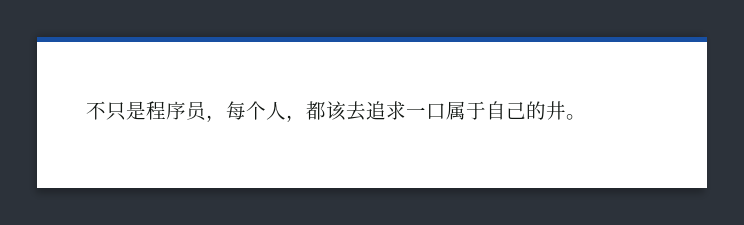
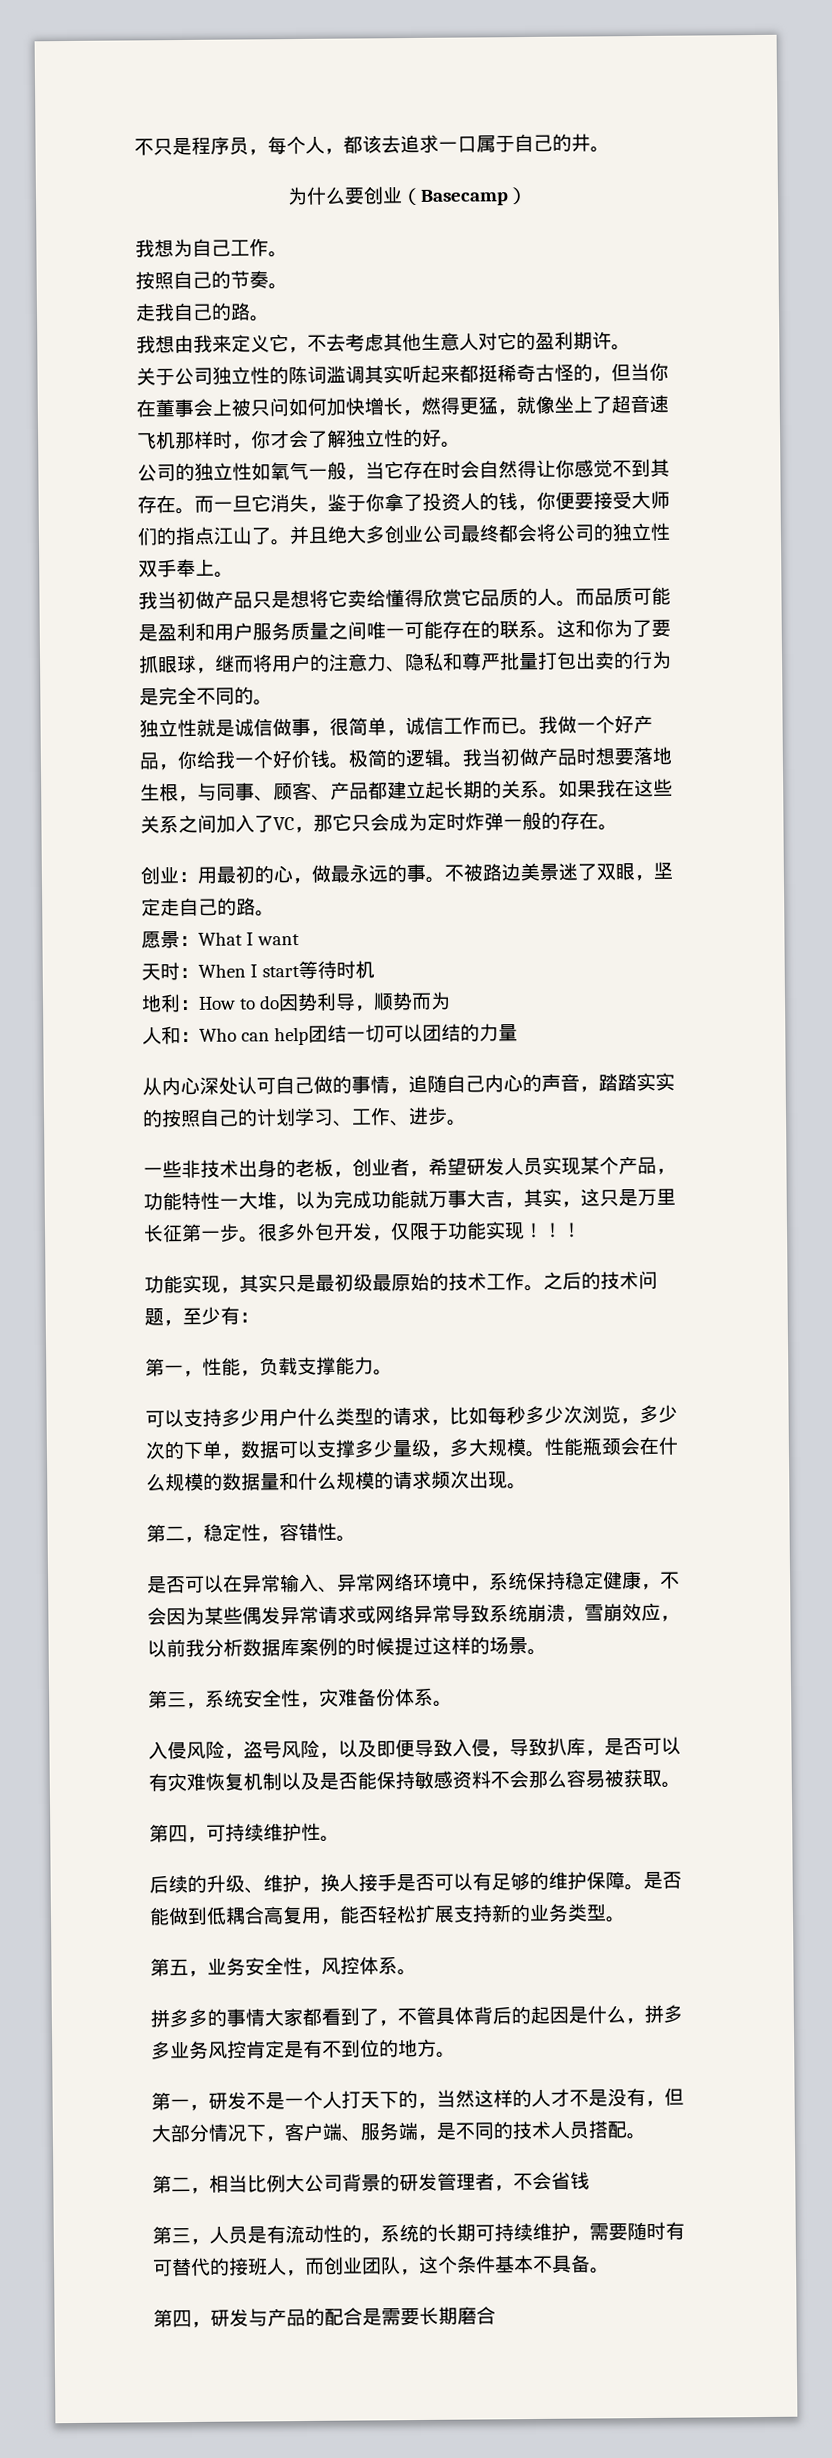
(586, 117) none -> [286,186,528,206] [135,238,288,258] [135,270,288,290] [135,302,270,322] [136,331,631,354] [136,362,669,386] [136,394,669,418] [137,428,461,450] [137,458,670,482] [137,490,670,515] [137,522,671,546] [138,558,234,578] [138,586,671,610] [138,619,671,642] [138,650,672,674] [139,686,273,706] [139,714,653,738] [139,746,672,771] [140,778,673,803] [140,811,618,834] [140,861,673,885] [141,897,275,917] [141,931,301,949] [141,960,376,981] [141,991,452,1013] [142,1023,519,1046] [142,1072,675,1096] [142,1106,467,1128] [143,1156,676,1179] [143,1188,676,1211] [143,1221,582,1243] [144,1270,658,1294] [144,1306,259,1327] [145,1356,393,1378] [145,1404,678,1428] [145,1436,678,1460] [146,1470,527,1492] [146,1522,356,1544] [147,1571,680,1594] [147,1602,680,1626] [147,1636,547,1658] [148,1687,453,1710] [148,1736,681,1760] [148,1769,681,1792] [149,1822,340,1844] [149,1871,682,1894] [149,1903,626,1926] [150,1956,417,1978] [150,2004,683,2028] [151,2038,456,2060] [151,2087,684,2112] [151,2120,646,2143] [152,2171,590,2195] [152,2221,685,2246] [152,2254,610,2277] [153,2306,496,2329] // 为什么要创业（Basecamp） // 我想为自己工作。 // 按照自己的节奏。 // 走我自己的路。 // 我想由我来定义它，不去考虑其他生意人对它的盈利期许。 // 关于公司独立性的陈词滥调其实听起来都挺稀奇古怪的，但当你在董事会上被只问如何加快增长，燃得更猛，就像坐上了超音速飞机那样时，你才会了解独立性的好。 // 公司的独立性如氧气一般，当它存在时会自然得让你感觉不到其存在。而一旦它消失，鉴于你拿了投资人的钱，你便要接受大师们的指点江山了。并且绝大多创业公司最终都会将公司的独立性双手奉上。 // 我当初做产品只是想将它卖给懂得欣赏它品质的人。而品质可能是盈利和用户服务质量之间唯一可能存在的联系。这和你为了要抓眼球，继而将用户的注意力、隐私和尊严批量打包出卖的行为是完全不同的。 // 独立性就是诚信做事，很简单，诚信工作而已。我做一个好产品，你给我一个好价钱。极简的逻辑。我当初做产品时想要落地生根，与同事、顾客、产品都建立起长期的关系。如果我在这些关系之间加入了VC，那它只会成为定时炸弹一般的存在。 // 创业：用最初的心，做最永远的事。不被路边美景迷了双眼，坚定走自己的路。 // 愿景：What I want // 天时：When I start等待时机 // 地利：How to do因势利导，顺势而为 // 人和：Who can help团结一切可以团结的力量 // 从内心深处认可自己做的事情，追随自己内心的声音，踏踏实实的按照自己的计划学习、工作、进步。 // 一些非技术出身的老板，创业者，希望研发人员实现某个产品，功能特性一大堆，以为完成功能就万事大吉，其实，这只是万里长征第一步。很多外包开发，仅限于功能实现！！！ // 功能实现，其实只是最初级最原始的技术工作。之后的技术问题，至少有： // 第一，性能，负载支撑能力。 // 可以支持多少用户什么类型的请求，比如每秒多少次浏览，多少次的下单，数据可以支撑多少量级，多大规模。性能瓶颈会在什么规模的数据量和什么规模的请求频次出现。 // 第二，稳定性，容错性。 // 是否可以在异常输入、异常网络环境中，系统保持稳定健康，不会因为某些偶发异常请求或网络异常导致系统崩溃，雪崩效应，以前我分析数据库案例的时候提过这样的场景。 // 第三，系统安全性，灾难备份体系。 // 入侵风险，盗号风险，以及即便导致入侵，导致扒库，是否可以有灾难恢复机制以及是否能保持敏感资料不会那么容易被获取。 // 第四，可持续维护性。 // 后续的升级、维护，换人接手是否可以有足够的维护保障。是否能做到低耦合高复用，能否轻松扩展支持新的业务类型。 // 第五，业务安全性，风控体系。 // 拼多多的事情大家都看到了，不管具体背后的起因是什么，拼多多业务风控肯定是有不到位的地方。 // 第一，研发不是一个人打天下的，当然这样的人才不是没有，但大部分情况下，客户端、服务端，是不同的技术人员搭配。 // 第二，相当比例大公司背景的研发管理者，不会省钱 // 第三，人员是有流动性的，系统的长期可持续维护，需要随时有可替代的接班人，而创业团队，这个条件基本不具备。 // 第四，研发与产品的配合是需要长期磨合

